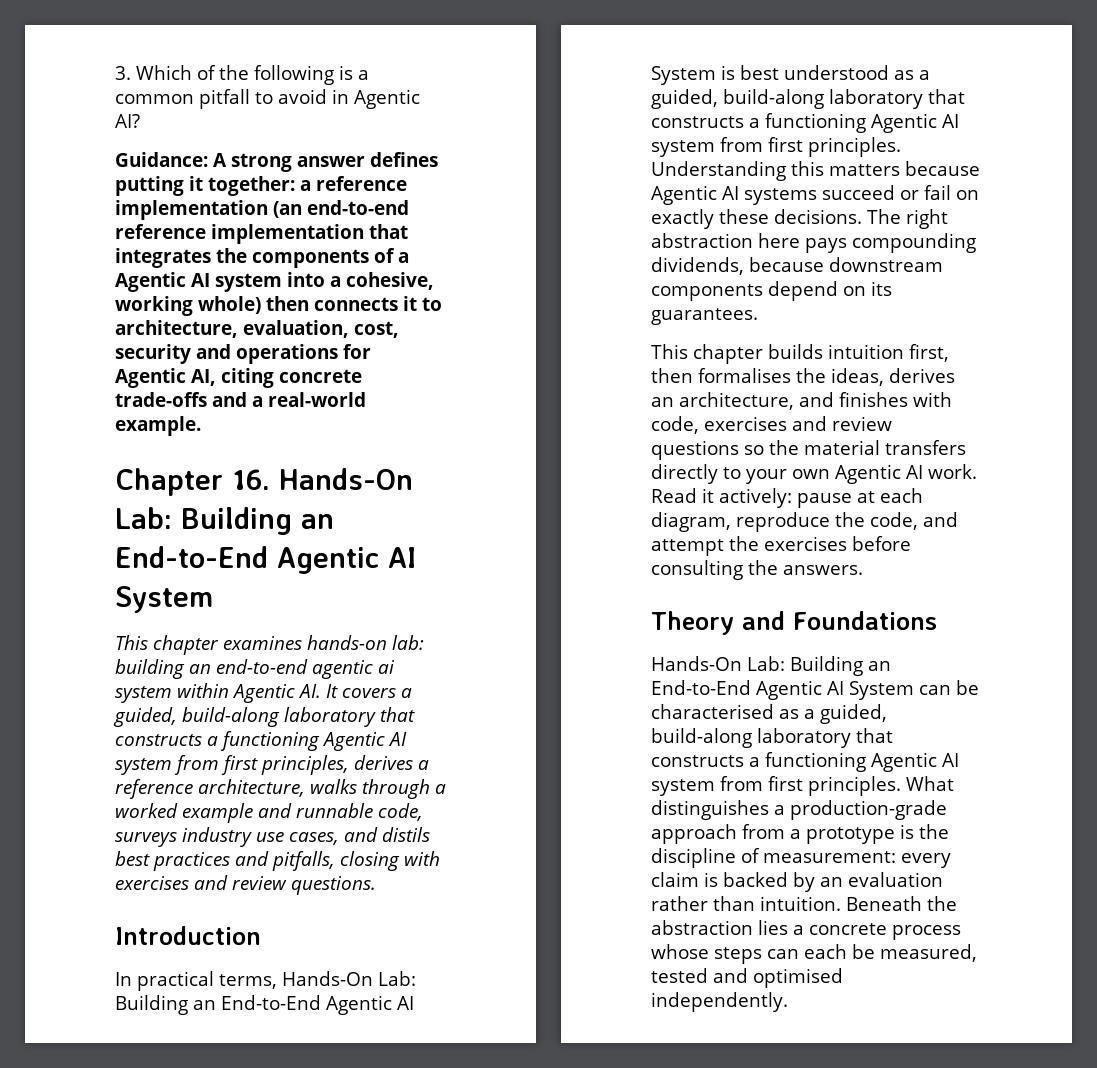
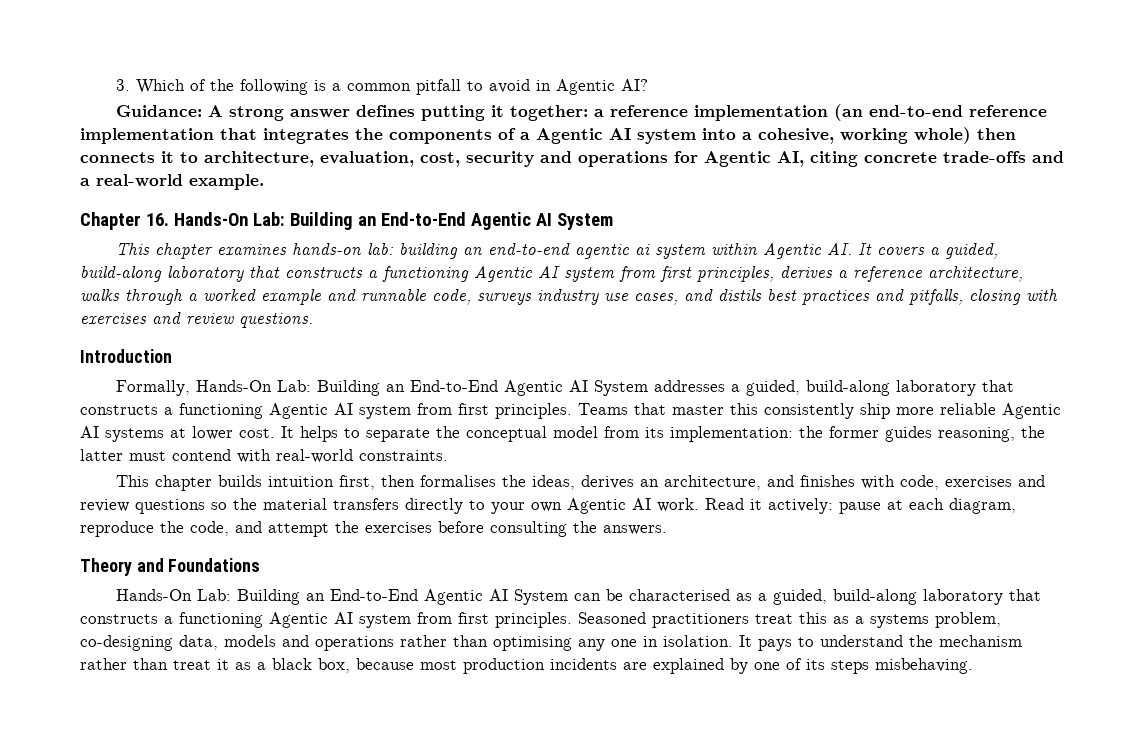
[115,971,416,991] [115,995,414,1015] [651,65,914,85] In practical terms, Hands-On Lab: Building an End-to-End Agentic AI System is best understood as -> [115,380,725,396] Formally, Hands-On Lab: Building an End-to-End Agentic AI System addresses
[651,161,980,181] [651,185,979,205] [651,209,948,229] [651,233,976,253] [651,257,943,275] [651,281,892,301] [651,308,758,325] Understanding this matters because Agentic AI systems succeed or fail on exactly these decisions. The right abstraction here pays compounding dividends, because downstream components depend on its guarantees. -> [578,403,1061,419] [80,426,1045,442] [80,449,448,463] Teams that master this consistently ship more reliable Agentic AI systems at lower cost. It helps to separate the conceptual model from its implementation: the former guides reasoning, the latter must contend with real-world constraints.
[906,776,954,791] [651,800,947,820] [651,824,949,844] [651,848,951,868] [651,872,943,892] [651,896,957,911] [651,920,961,940] [651,944,977,964] [651,968,843,988] [651,992,788,1012] What distinguishes a production-grade approach from a prototype is the discipline of measurement: every claim is backed by an evaluation rather than intuition. Beneath the abstraction lies a concrete process whose steps can each be measured, tested and optimised independently. -> [578,612,1001,628] [80,635,1022,651] [80,658,973,674] Seasoned practitioners treat this as a systems problem, co-designing data, models and operations rather than optimising any one in isolation. It pays to understand the mechanism rather than treat it as a black box, because most production incidents are explained by one of its steps misbehaving.

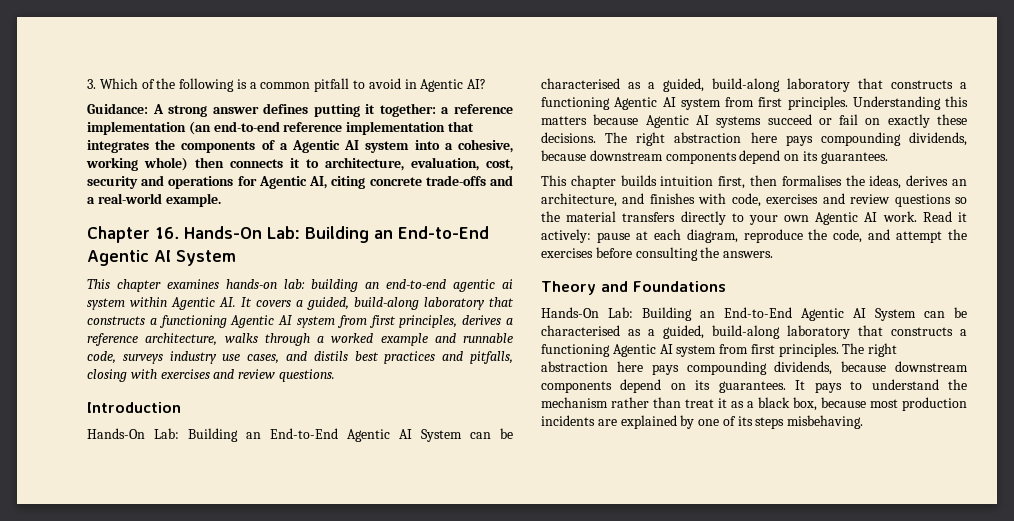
[115,380,725,396] Formally, Hands-On Lab: Building an End-to-End Agentic AI System addresses -> [87,428,513,442] [541,78,641,89] Hands-On Lab: Building an End-to-End Agentic AI System can be characterised as
[578,403,1061,419] [80,426,1045,442] [80,449,448,463] Teams that master this consistently ship more reliable Agentic AI systems at lower cost. It helps to separate the conceptual model from its implementation: the former guides reasoning, the latter must contend with real-world constraints. -> [852,96,968,110] [541,114,967,128] [541,132,967,146] [541,150,888,164] Understanding this matters because Agentic AI systems succeed or fail on exactly these decisions. The right abstraction here pays compounding dividends, because downstream components depend on its guarantees.
[578,612,1001,628] [80,635,733,651] Seasoned practitioners treat this as a systems problem, co-designing data, models and operations rather than optimising any one in isolation. -> [842,343,898,357] [541,361,968,375] [541,379,786,393] The right abstraction here pays compounding dividends, because downstream components depend on its guarantees.

